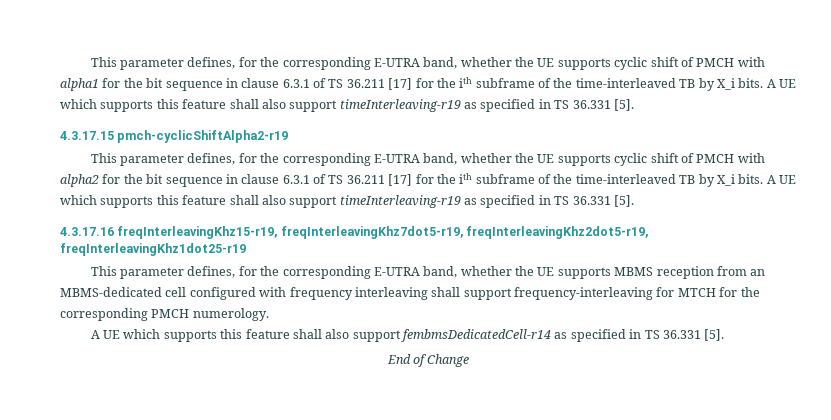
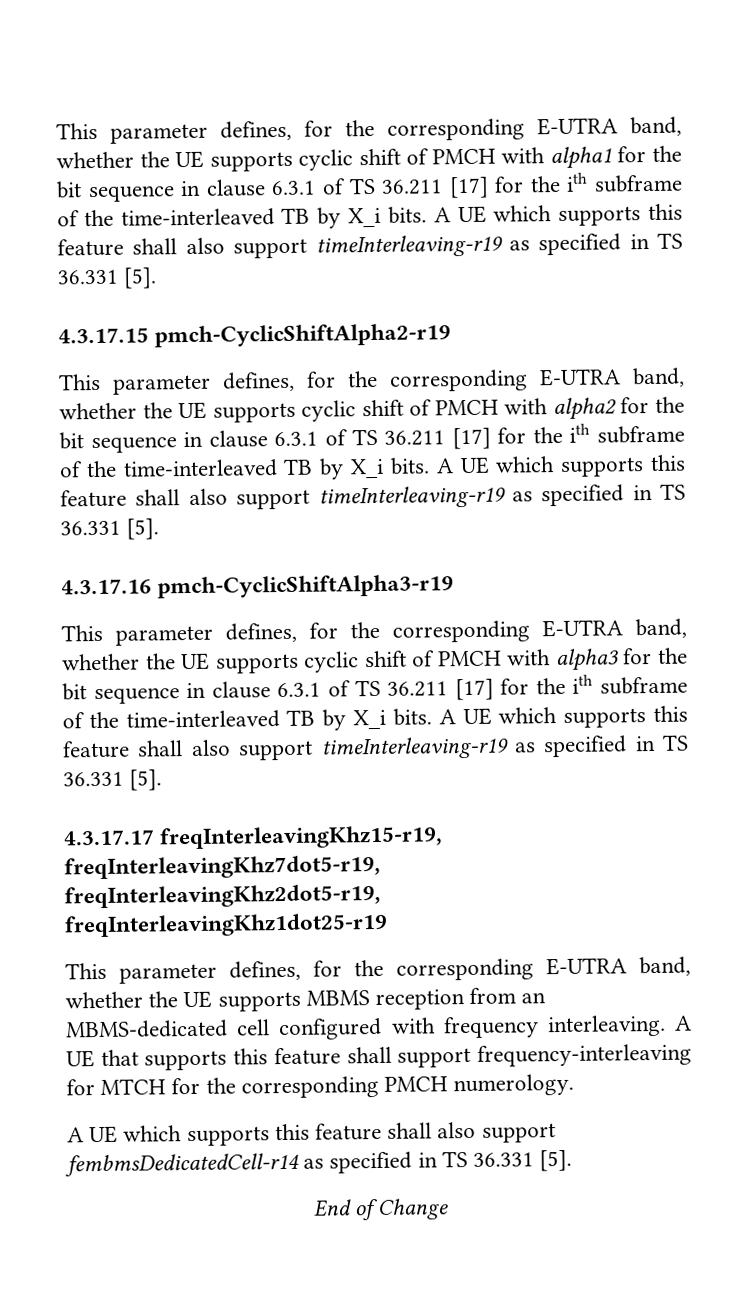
[117,130,289,143] pmch-cyclicShiftAlpha2-r19 -> [154,323,452,348] pmch-CyclicShiftAlpha2-r19
(114, 231) none -> [157,574,455,599] [61,618,687,646] [62,647,688,674] [62,674,688,705] [62,705,688,731] [62,734,689,761] [63,769,163,791] [63,829,155,846] pmch-CyclicShiftAlpha3-r19 // This parameter defines, for the corresponding E-UTRA band, whether the UE supports cyclic shift of PMCH with alpha3 for the bit sequence in clause 6.3.1 of TS 36.211 [17] for the ith subframe of the time-interleaved TB by X_i bits. A UE which supports this feature shall also support timeInterleaving-r19 as specified in TS 36.331 [5]. // 4.3.17.17
[354,287,428,300] interleaving -> [546,1014,692,1038] [66,1047,341,1071] interleaving. A UE that supports this feature

